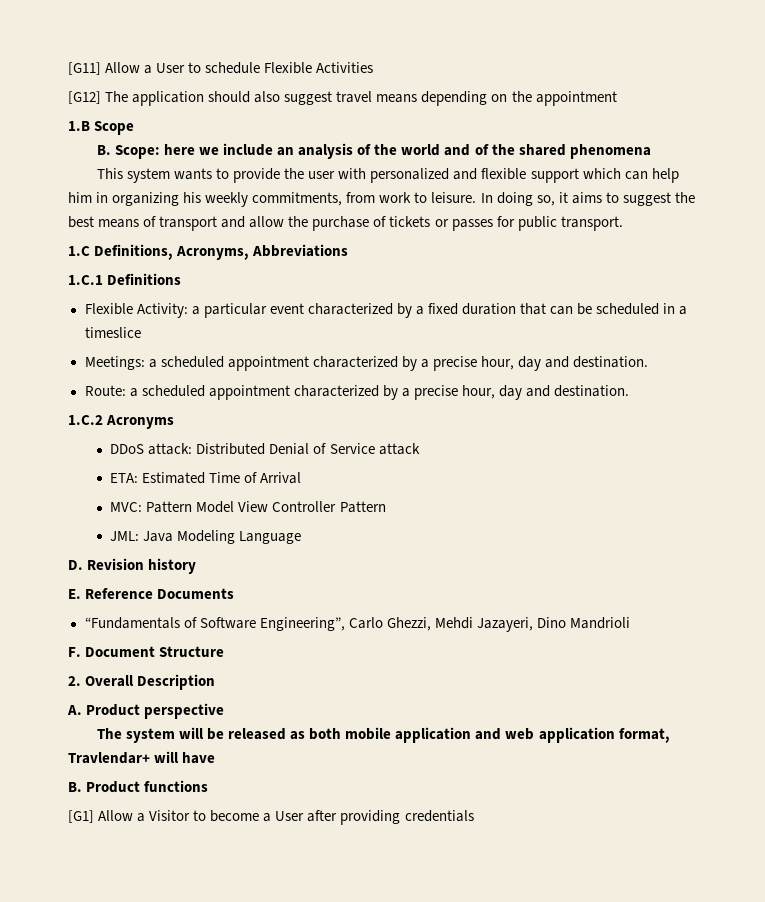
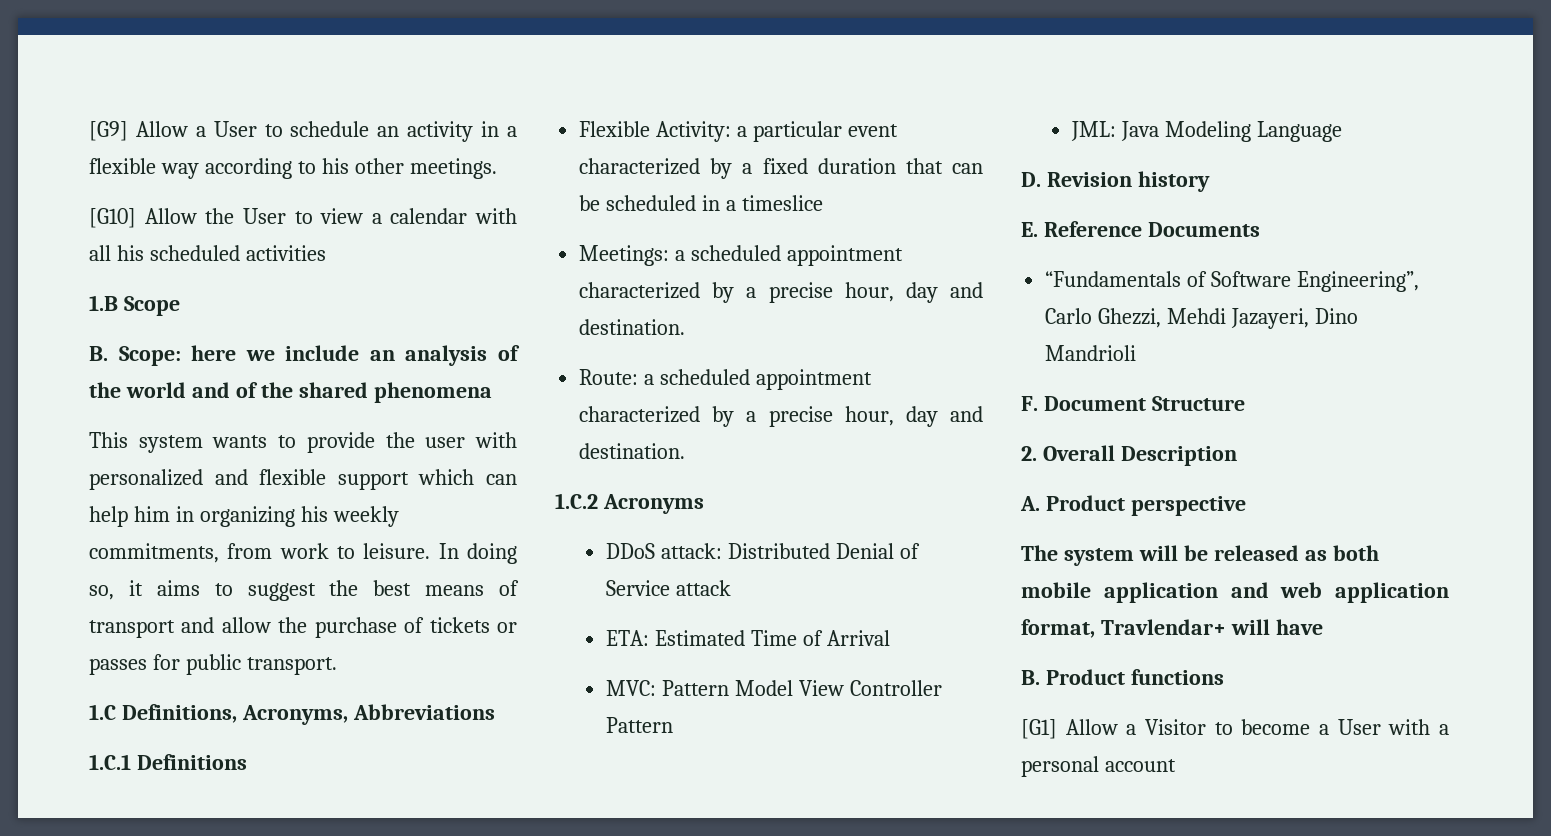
[68,62,101,75] [G11] -> [89,121,128,141] [G9]
[264,62,374,74] [68,91,617,106] Flexible Activities // [G12] The application should also suggest travel means depending on the appointment -> [377,121,518,142] [89,158,497,179] [89,208,517,228] [89,245,326,261] an activity in a flexible way according to his other meetings. // [G10] Allow the User to view a calendar with all his scheduled activities
[307,810,474,825] after providing credentials -> [1388,719,1449,735] [1021,756,1176,777] with a personal account

